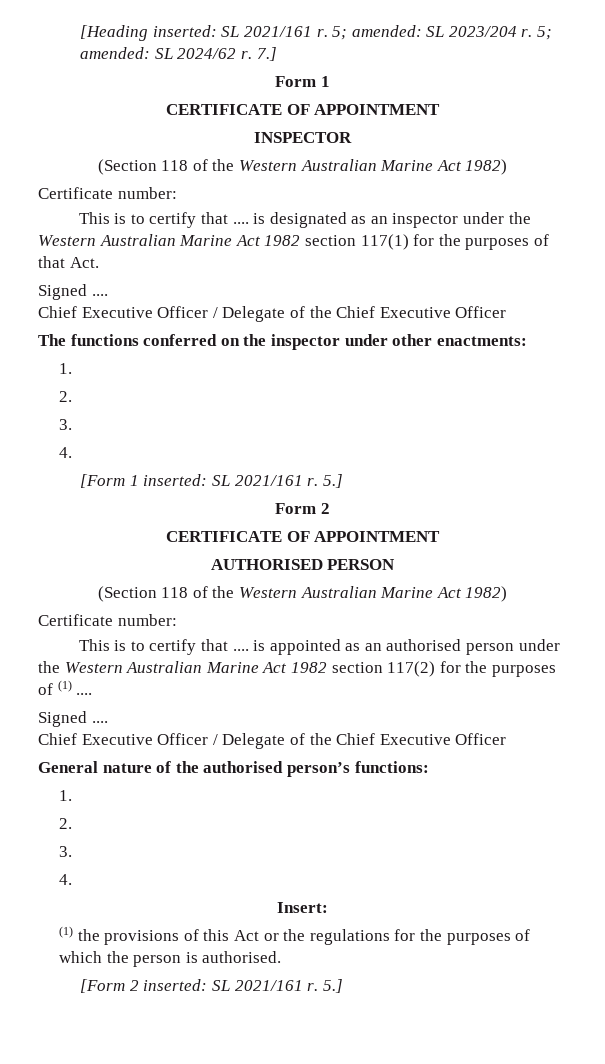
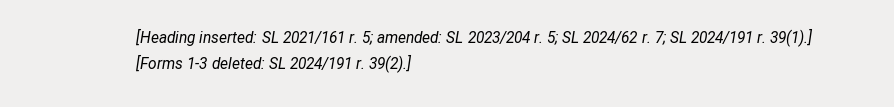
[80,47,151,59] amended: -> (559, 38) none
[256,47,277,61] [275,76,330,87] [165,104,441,115] [254,132,352,143] [97,159,508,175] [38,187,177,199] [78,212,531,228] [38,234,549,250] [38,256,99,268] [38,284,108,300] [38,306,507,322] [38,334,527,350] [59,363,73,374] [59,391,73,402] [59,419,73,430] [59,447,73,458] [80,474,343,488] [275,503,330,514] [165,531,441,542] [210,559,396,570] [97,586,508,602] [38,614,177,626] [78,639,560,655] [38,661,556,677] [38,680,72,695] [76,693,93,695] [38,711,108,727] [38,733,507,749] [38,761,429,777] [59,790,73,801] [59,818,73,829] [59,846,73,857] [59,874,73,885] [277,902,328,913] [59,926,531,945] [59,951,282,967] [80,979,343,993] 7.] // Form 1 // CERTIFICATE OF APPOINTMENT // INSPECTOR // (Section 118 of the Western Australian Marine Act 1982) // Certificate number: // This is to certify that .... is designated as an inspector under the Western Australian Marine Act 1982 section 117(1) for the purposes of that Act. // Signed .... // Chief Executive Officer / Delegate of the Chief Executive Officer // The functions conferred on the inspector under other enactments: // 1. // 2. // 3. // 4. // [Form 1 inserted: SL 2021/161 r. 5.] // Form 2 // CERTIFICATE OF APPOINTMENT // AUTHORISED PERSON // (Section 118 of the Western Australian Marine Act 1982) // Certificate number: // This is to certify that .... is appointed as an authorised person under the Western Australian Marine Act 1982 section 117(2) for the purposes of (1) .... // Signed .... // Chief Executive Officer / Delegate of the Chief Executive Officer // General nature of the authorised person’s functions: // 1. // 2. // 3. // 4. // Insert: // (1) the provisions of this Act or the regulations for the purposes of which the person is authorised. // [Form 2 inserted: SL 2021/161 r. 5.] -> [654,28,814,47] [136,54,413,73] 7; SL 2024/191 r. 39(1).] // [Forms 1-3 deleted: SL 2024/191 r. 39(2).]

